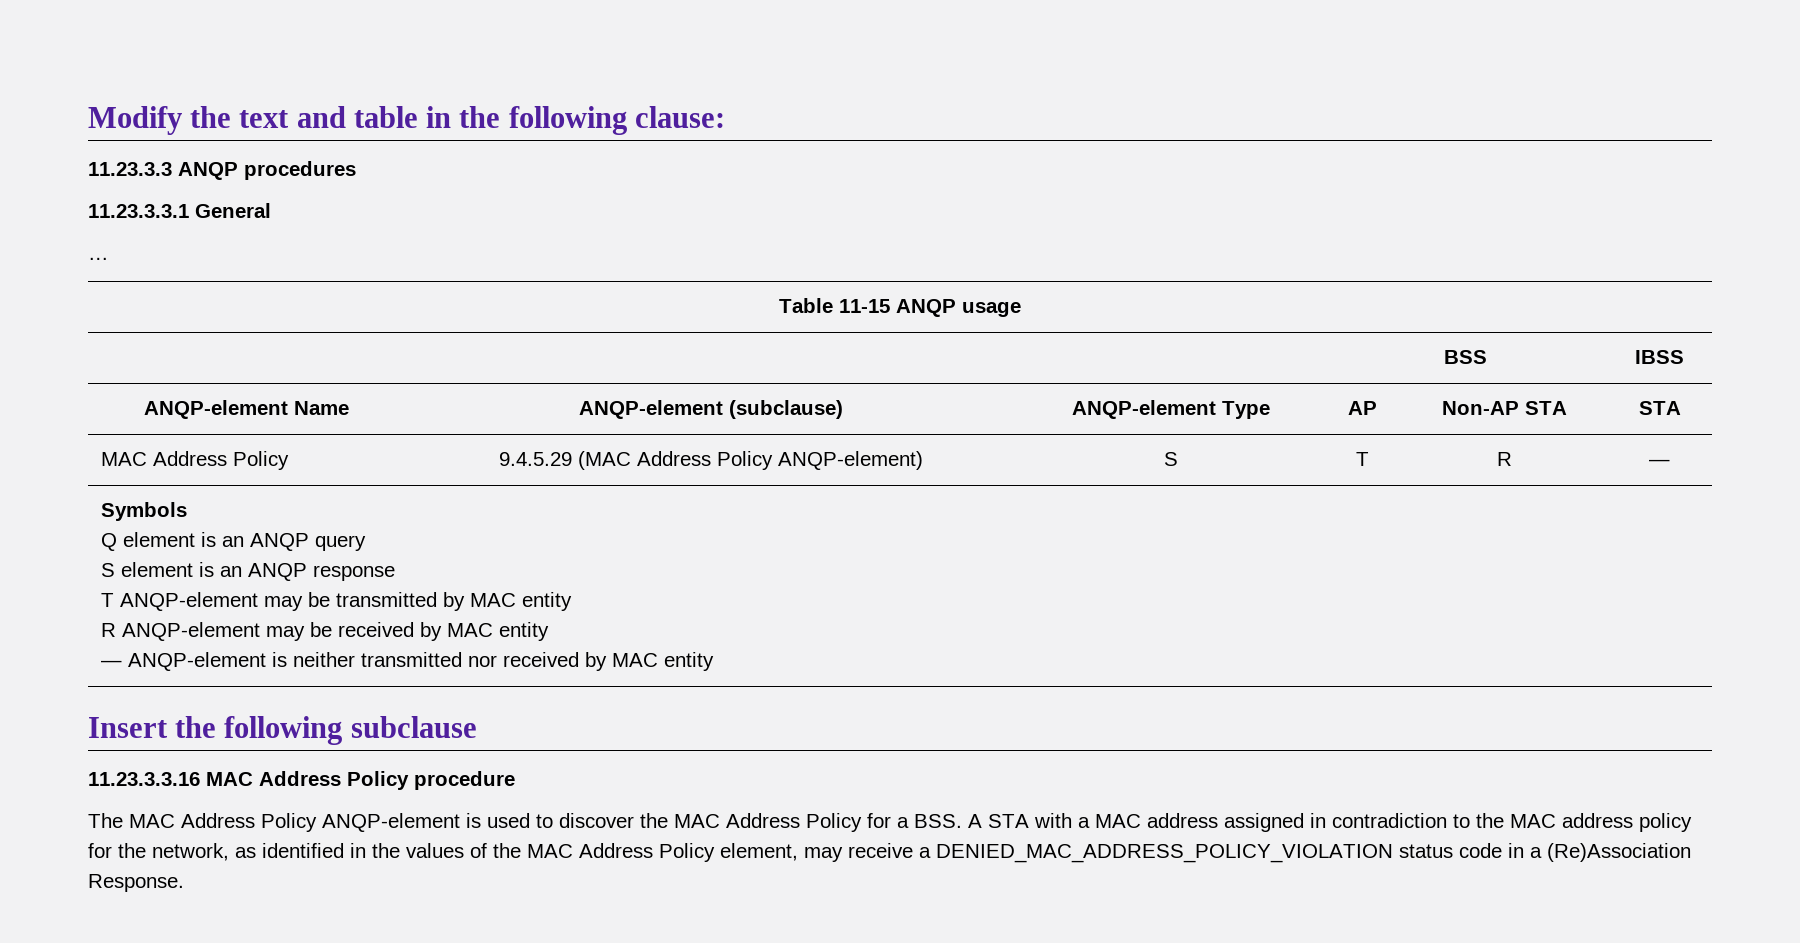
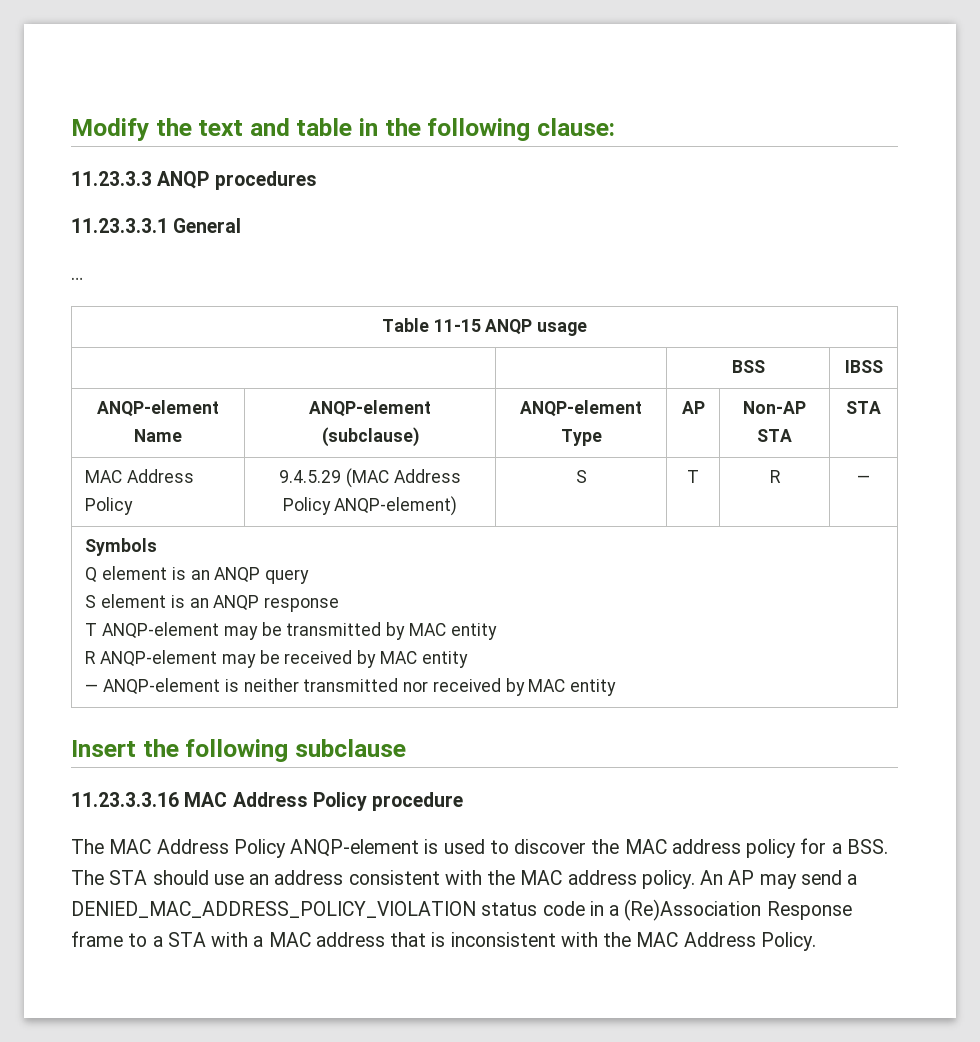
[726,813,862,832] Address Policy -> [671,839,797,858] address policy
[968,813,1692,832] [88,843,913,862] A STA with a MAC address assigned in contradiction to the MAC address policy for the network, as identified in the values of the MAC Address Policy element, may receive -> [71,870,842,889] The STA should use an address consistent with the MAC address policy. An AP may send
[88,874,184,892] Response. -> [766,901,852,920] [71,931,816,951] Response frame to a STA with a MAC address that is inconsistent with the MAC Address Policy.

